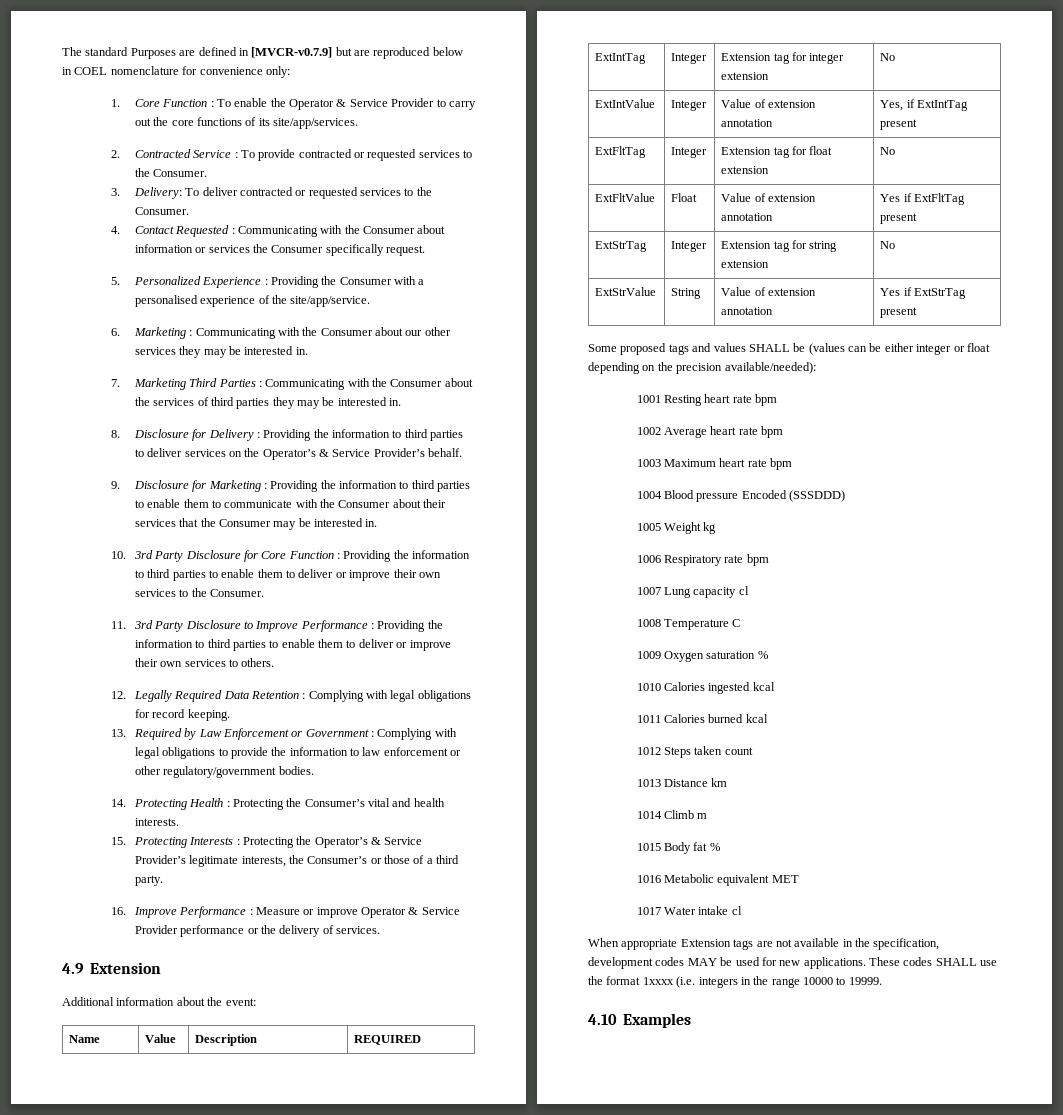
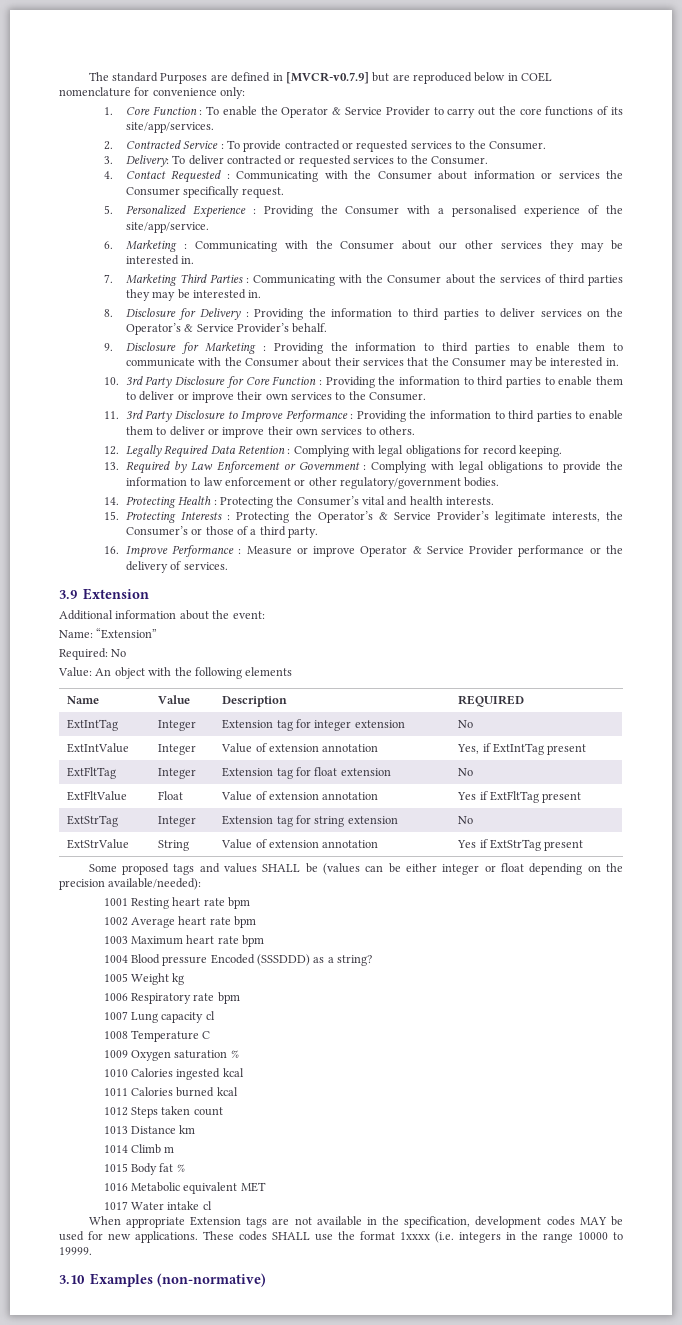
[62,963,84,974] 4.9 -> [59,590,77,599] 3.9
(256, 1002) none -> [59,628,158,639] [59,648,127,660] [58,667,293,679] // Name: “Extension” // Required: No // Value: An object with the following elements
(846, 496) none -> [313,955,373,966] as a string?
[588,1013,692,1028] 4.10 Examples -> [59,1273,267,1287] 3.10 Examples (non-normative)

